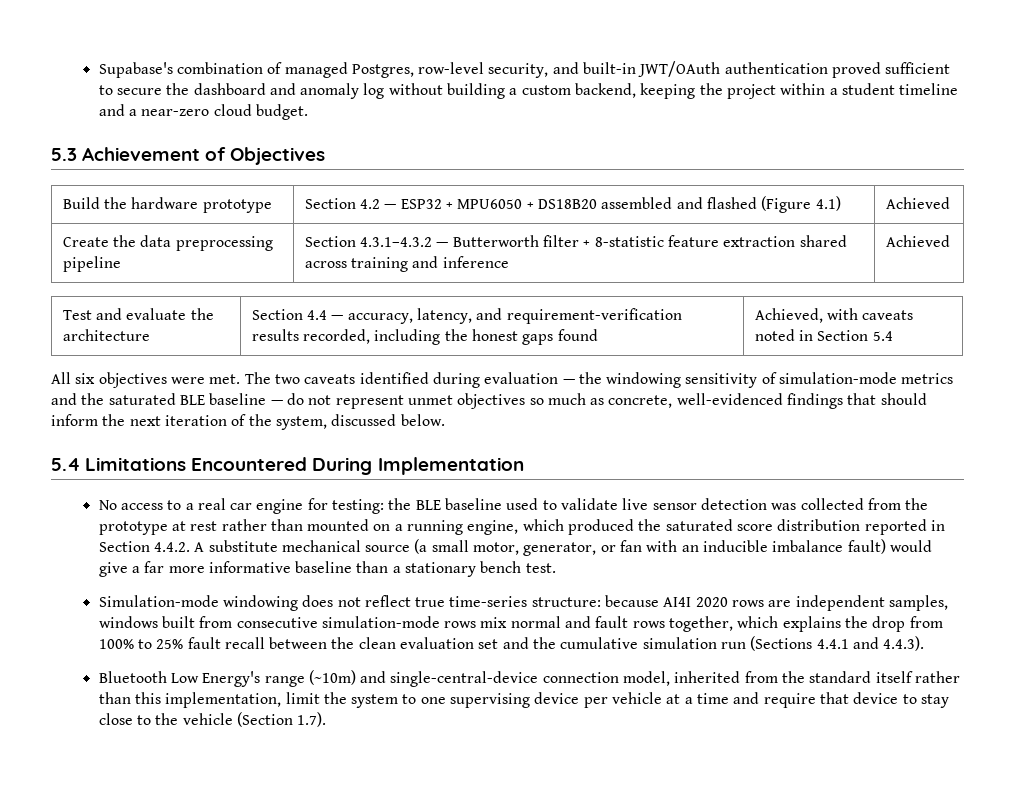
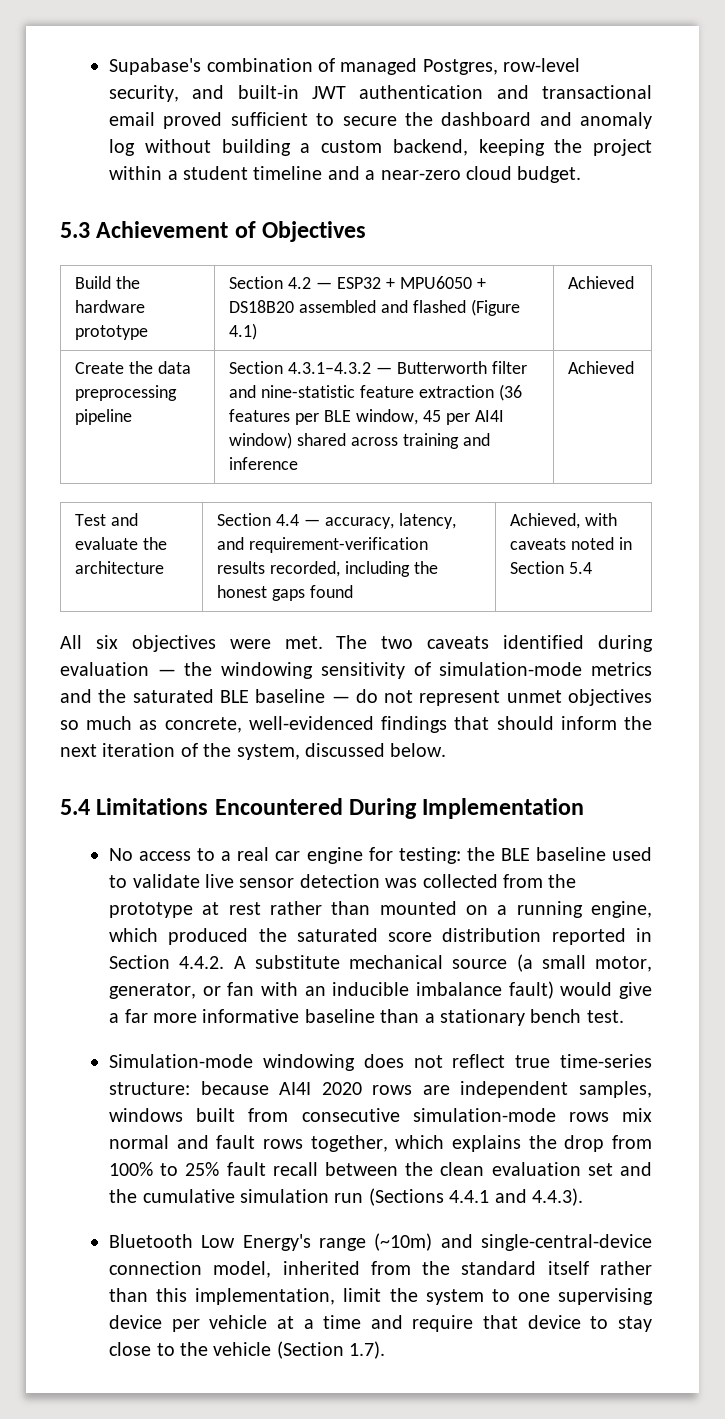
[638,61,828,77] JWT/OAuth authentication -> [312,85,652,99] [109,112,156,126] JWT authentication and transactional email
[583,235,796,247] + 8-statistic feature extraction -> [229,384,522,401] [229,409,504,425] [229,432,293,449] and nine-statistic feature extraction (36 features per BLE window, 45 per AI4I window)

